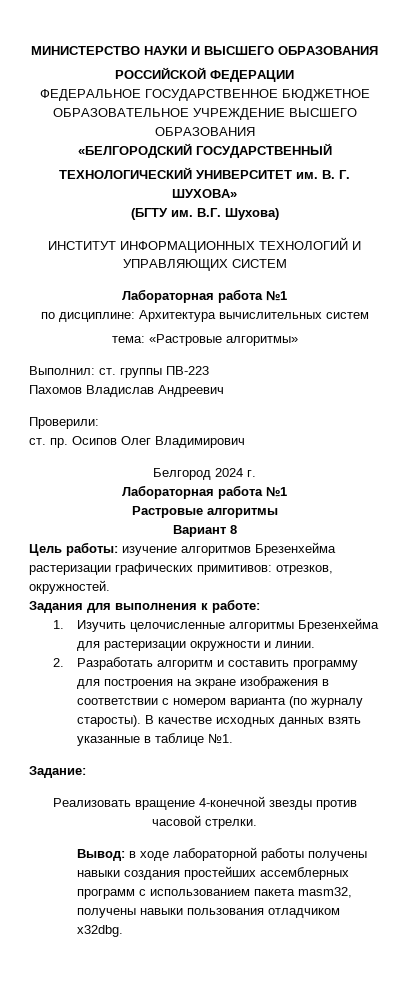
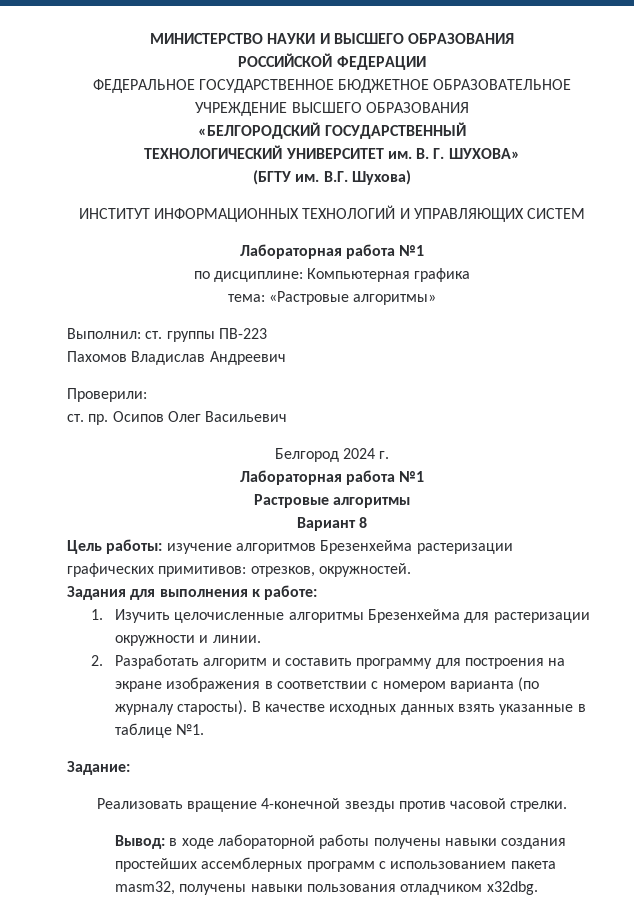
[138,310,369,322] Архитектура вычислительных систем -> [307,268,471,282] Компьютерная графика
[155,436,245,448] Владимирович -> [205,411,288,422] Васильевич

